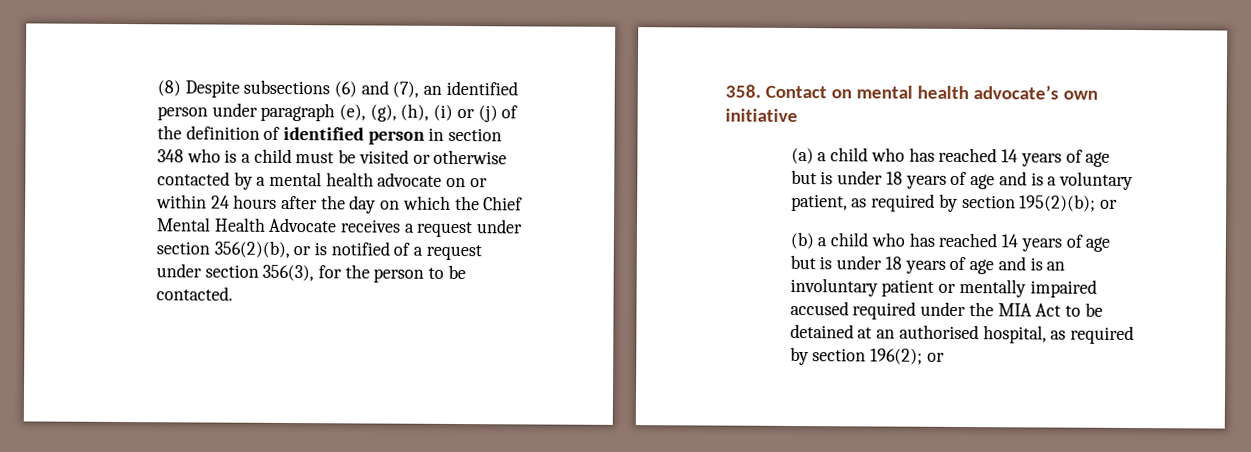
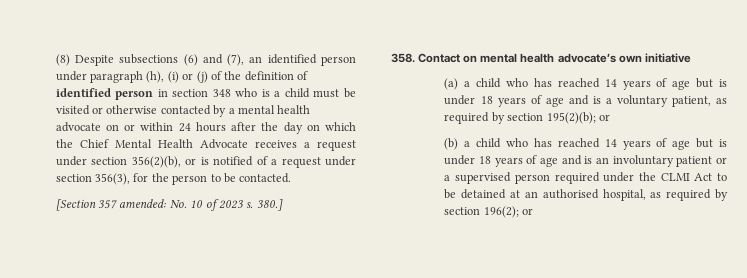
[338,104,397,122] (e), (g), -> (144, 77) none
(233, 293) none -> [55,199,283,211] // [Section 357 amended: No. 10 of 2023 s. 380.]
[958,278,1097,298] [789,300,849,316] mentally impaired accused -> [444,172,550,184] a supervised person
[997,303,1032,317] MIA -> [660,173,690,181] CLMI

